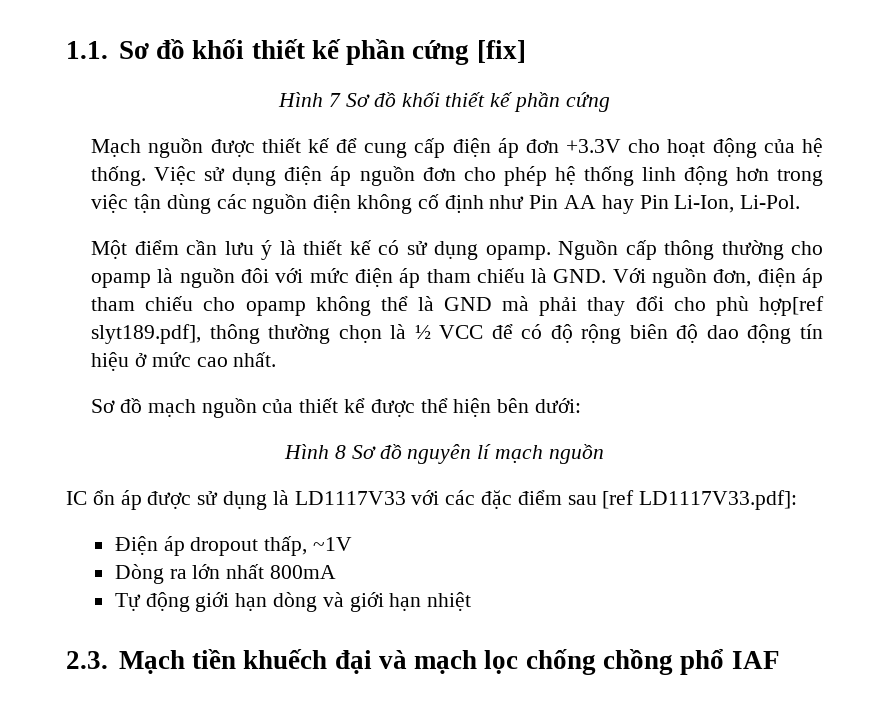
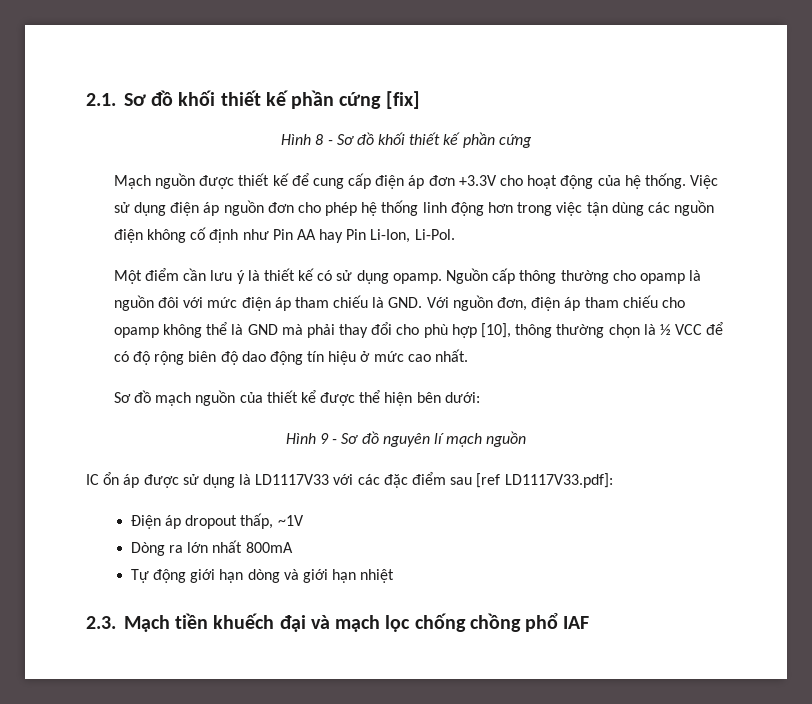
[66,41,108,59] 1.1. -> [86,93,116,106] 2.1.
[329,93,342,107] 7 -> [315,134,333,145] 8 -
[758,296,824,316] [91,324,202,344] hợp[ref slyt189.pdf], -> [451,323,512,338] hợp [10],
[334,445,346,459] 8 -> [319,433,338,444] 9 -

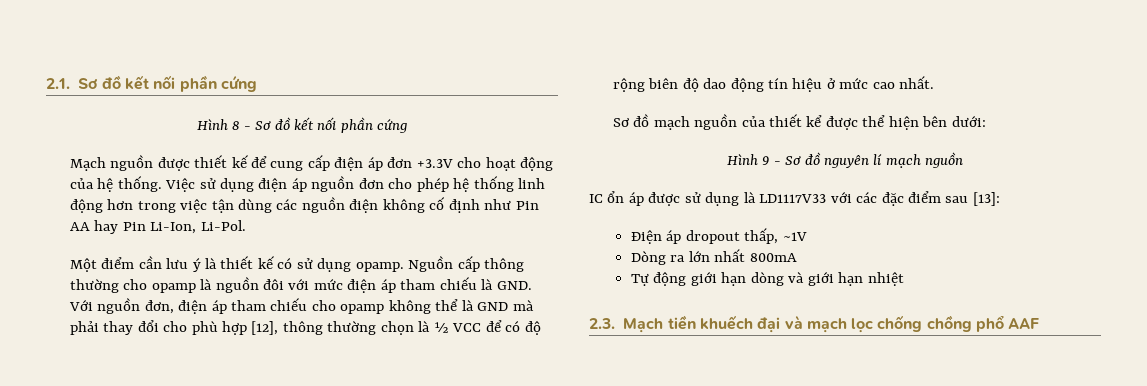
[178,90,420,109] khối thiết kế phần cứng [fix] -> [124,75,257,92] kết nối phần cứng
[378,132,461,145] khối thiết kế -> [293,117,337,130] kết nối
[481,323,512,338] [10], -> [251,321,279,335] [12],
[476,473,613,488] [ref LD1117V33.pdf]: -> [972,192,1000,206] [13]:
[563,616,590,629] IAF -> [1008,318,1040,329] AAF

